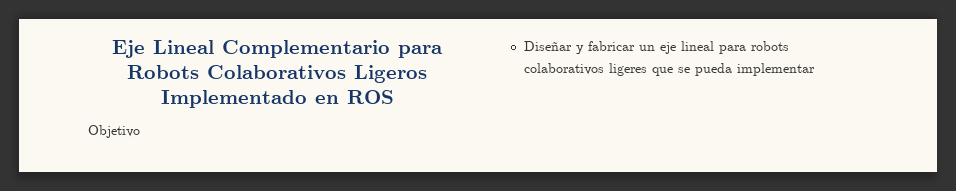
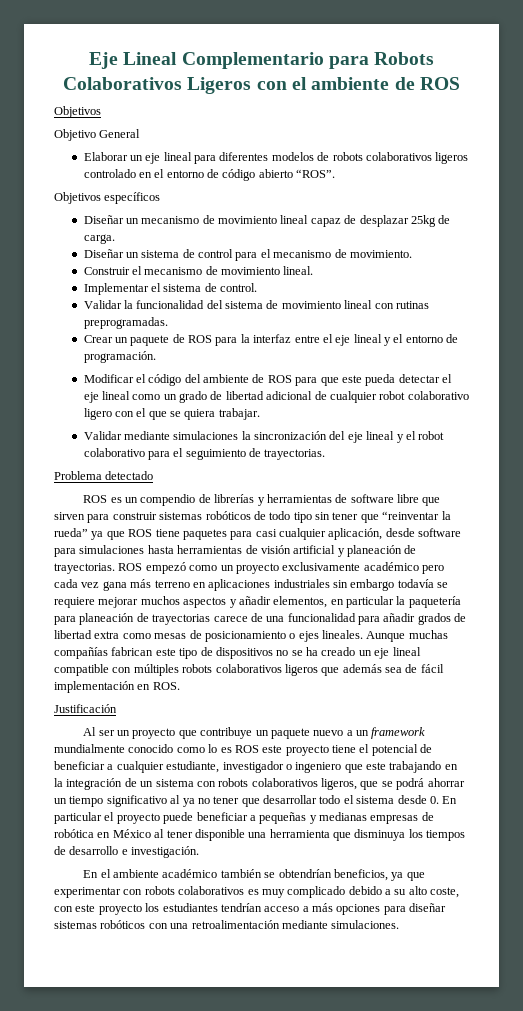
[160,90,394,108] Implementado en ROS -> [256,77,460,90] [54,106,101,118] con el ambiente de ROS // Objetivos
[523,41,635,54] // Diseñar y fabricar -> [99,129,141,138] [83,152,128,161] General // Elaborar
[750,41,789,51] [523,63,815,76] robots colaborativos ligeres que se pueda implementar -> [219,152,469,164] [83,169,336,181] [54,192,161,204] [83,215,451,227] [83,234,115,244] [83,249,412,261] [83,266,314,275] [83,283,258,295] [83,300,429,309] [83,317,168,329] [83,334,459,346] [83,351,156,363] [83,374,453,386] [83,391,469,403] [83,408,260,420] [83,431,445,443] [83,448,326,460] [54,471,154,480] [83,494,441,506] [54,511,451,523] [54,528,462,540] [54,545,417,557] [54,562,444,574] [54,579,449,591] [54,596,461,608] [54,613,467,625] [54,630,448,642] [54,647,421,659] [54,664,444,676] [54,681,180,693] [54,704,117,713] [83,727,426,739] [54,744,433,756] [54,761,458,773] [54,778,465,790] [54,795,458,807] [54,812,434,824] [54,829,466,841] [54,846,200,858] [83,869,425,881] [54,886,460,898] [54,903,447,915] [54,920,400,929] diferentes modelos de robots colaborativos ligeros controlado en el entorno de código abierto “ROS”. // Objetivos específicos // Diseñar un mecanismo de movimiento lineal capaz de desplazar 25kg de carga. // Diseñar un sistema de control para el mecanismo de movimiento. // Construir el mecanismo de movimiento lineal. // Implementar el sistema de control. // Validar la funcionalidad del sistema de movimiento lineal con rutinas preprogramadas. // Crear un paquete de ROS para la interfaz entre el eje lineal y el entorno de programación. // Modificar el código del ambiente de ROS para que este pueda detectar el eje lineal como un grado de libertad adicional de cualquier robot colaborativo ligero con el que se quiera trabajar. // Validar mediante simulaciones la sincronización del eje lineal y el robot colaborativo para el seguimiento de trayectorias. // Problema detectado // ROS es un compendio de librerías y herramientas de software libre que sirven para construir sistemas robóticos de todo tipo sin tener que “reinventar la rueda” ya que ROS tiene paquetes para casi cualquier aplicación, desde software para simulaciones hasta herramientas de visión artificial y planeación de trayectorias. ROS empezó como un proyecto exclusivamente académico pero cada vez gana más terreno en aplicaciones industriales sin embargo todavía se requiere mejorar muchos aspectos y añadir elementos, en particular la paquetería para planeación de trayectorias carece de una funcionalidad para añadir grados de libertad extra como mesas de posicionamiento o ejes lineales. Aunque muchas compañías fabrican este tipo de dispositivos no se ha creado un eje lineal compatible con múltiples robots colaborativos ligeros que además sea de fácil implementación en ROS. // Justificación // Al ser un proyecto que contribuye un paquete nuevo a un framework mundialmente conocido como lo es ROS este proyecto tiene el potencial de beneficiar a cualquier estudiante, investigador o ingeniero que este trabajando en la integración de un sistema con robots colaborativos ligeros, que se podrá ahorrar un tiempo significativo al ya no tener que desarrollar todo el sistema desde 0. En particular el proyecto puede beneficiar a pequeñas y medianas empresas de robótica en México al tener disponible una herramienta que disminuya los tiempos de desarrollo e investigación. // En el ambiente académico también se obtendrían beneficios, ya que experimentar con robots colaborativos es muy complicado debido a su alto coste, con este proyecto los estudiantes tendrían acceso a más opciones para diseñar sistemas robóticos con una retroalimentación mediante simulaciones.

